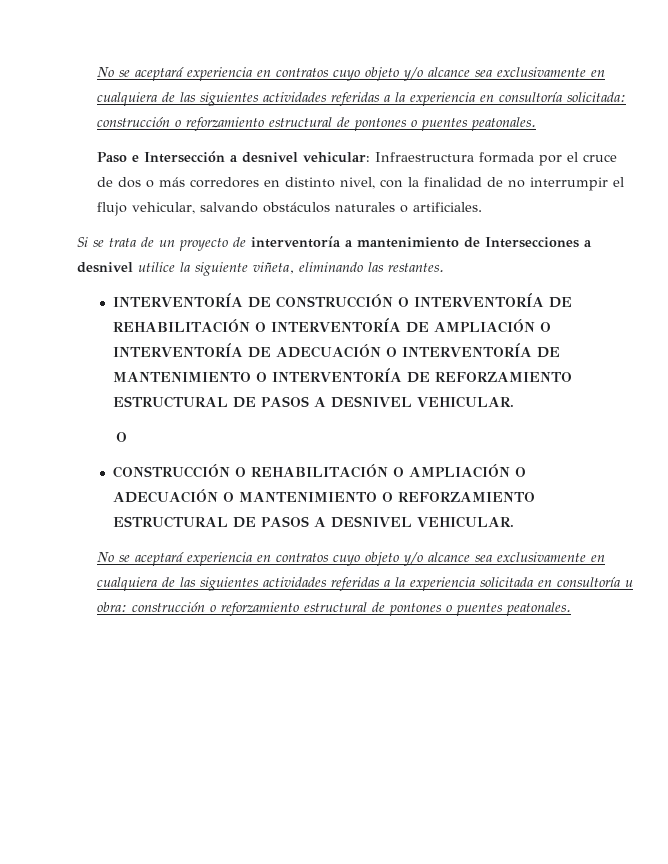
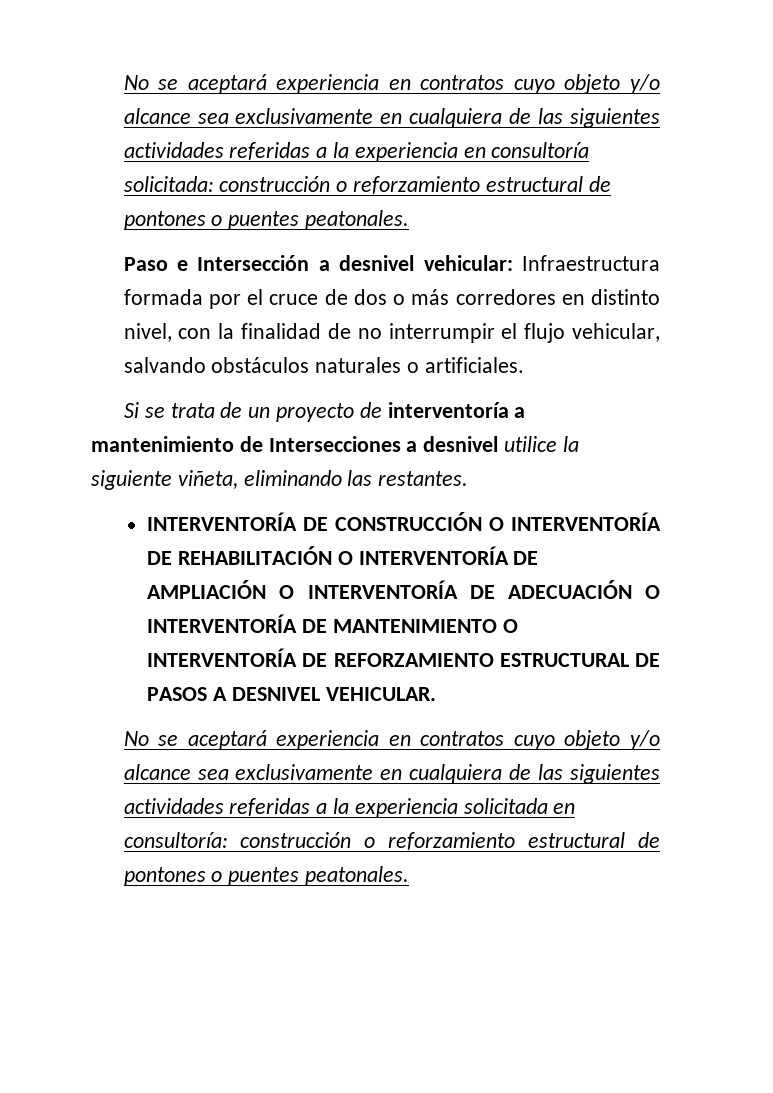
[116,432,128,442] [112,464,526,478] [112,489,535,503] [112,516,514,528] // O // CONSTRUCCIÓN O REHABILITACIÓN O AMPLIACIÓN O ADECUACIÓN O MANTENIMIENTO O REFORZAMIENTO ESTRUCTURAL DE PASOS A DESNIVEL VEHICULAR. -> (436, 694) none
[556,577,633,587] [96,602,127,612] consultoría u obra: -> [123,832,228,848] consultoría:

